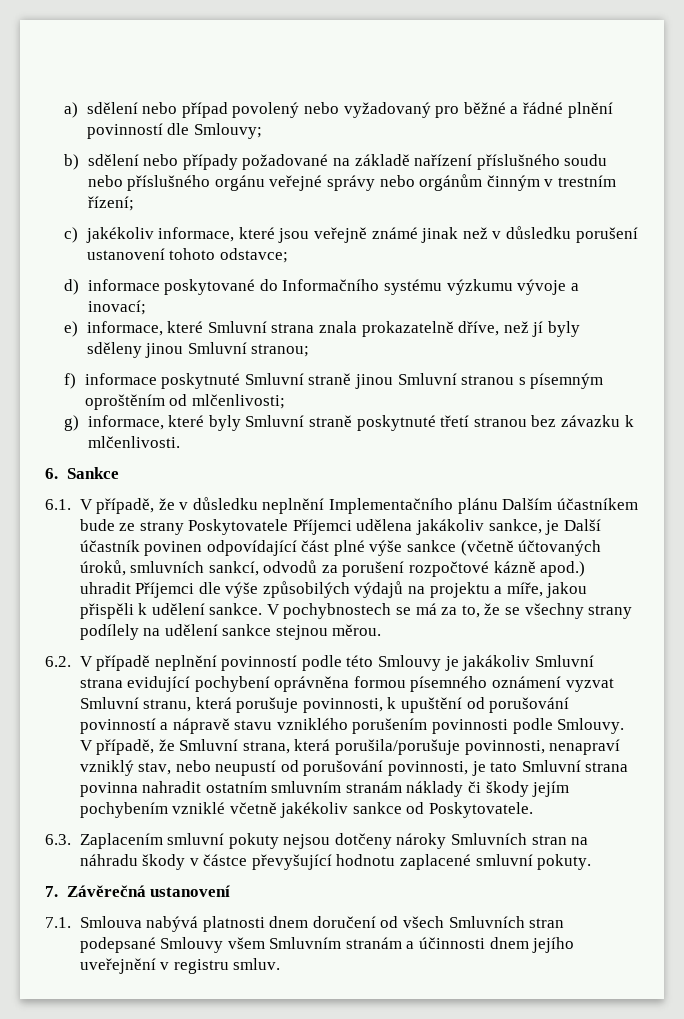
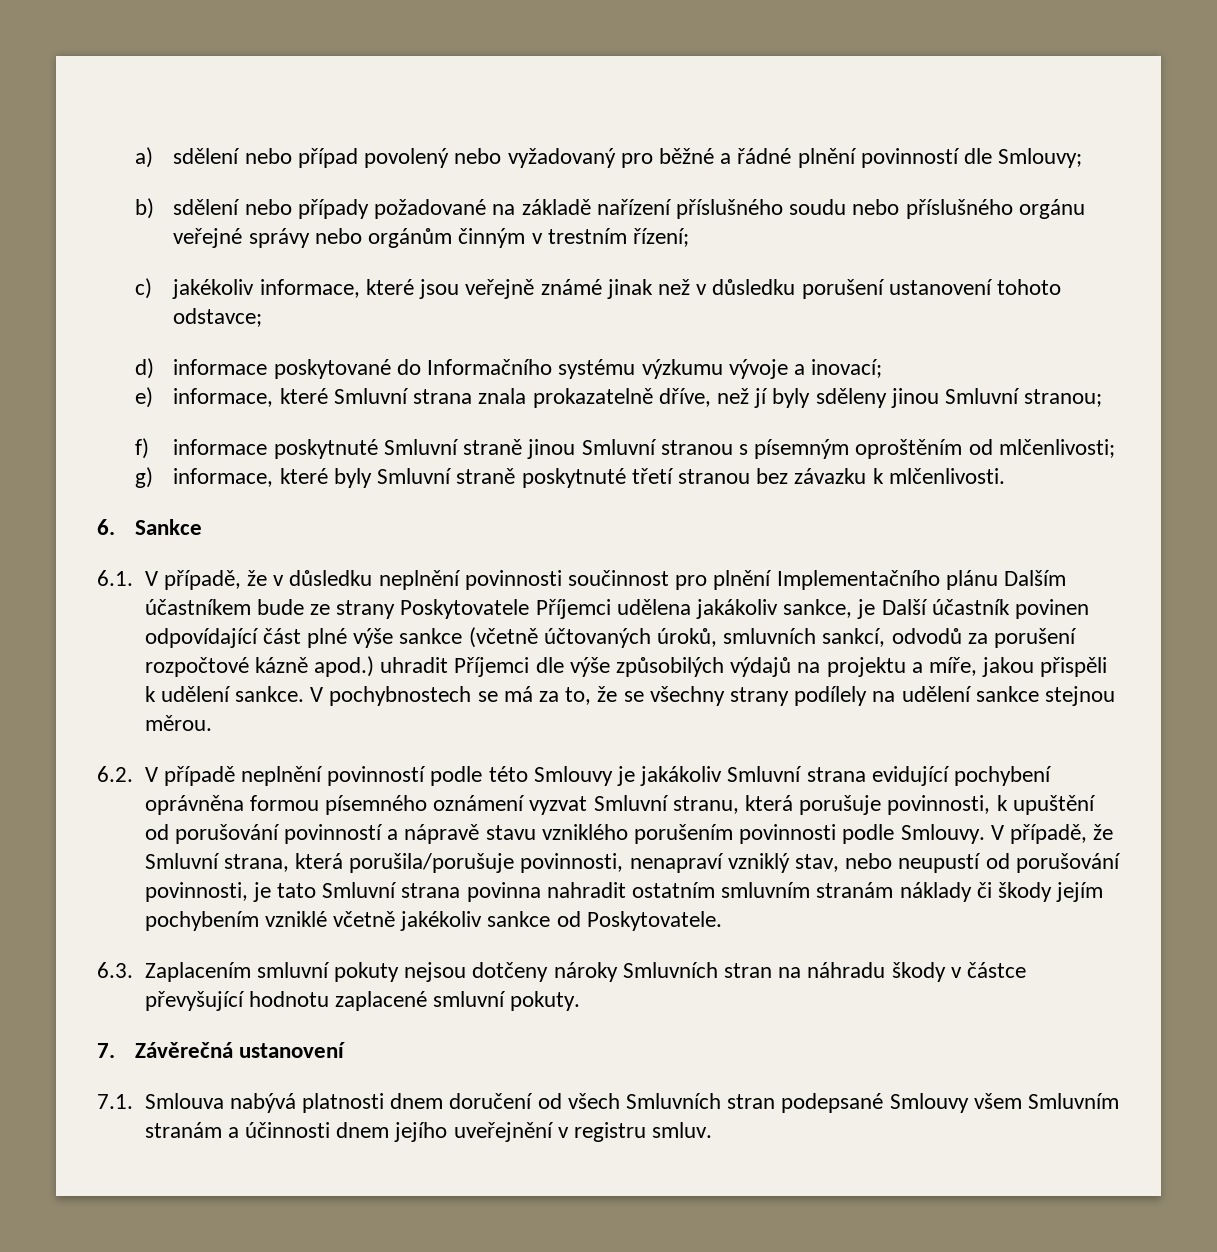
(325, 506) none -> [464,570,773,590] povinnosti součinnost pro plnění

